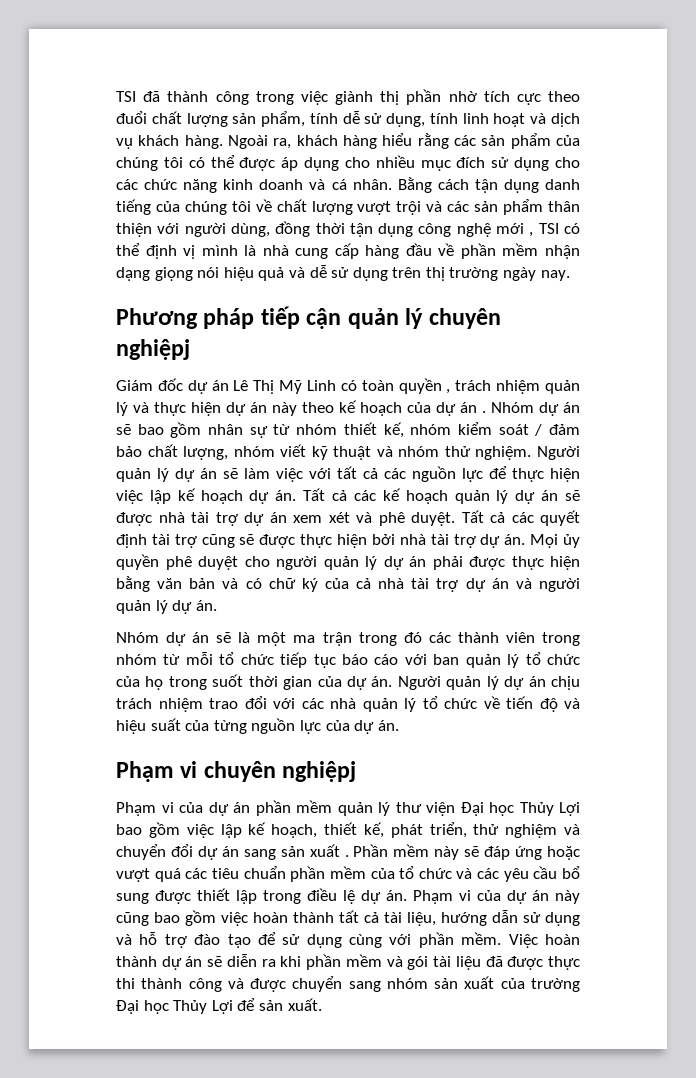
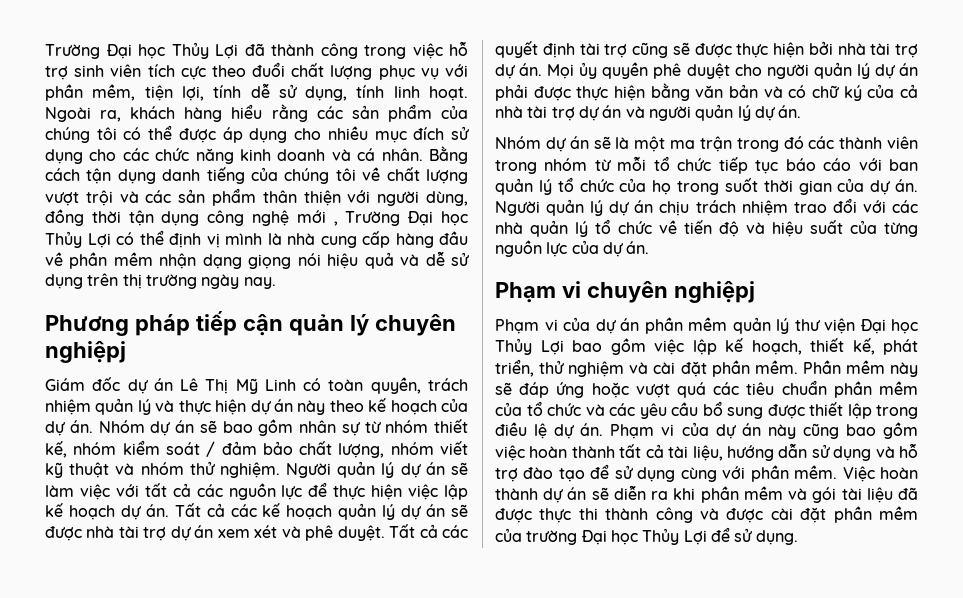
[116,91,136,102] TSI -> [45,42,238,59] Trường Đại học Thủy Lợi
[335,89,477,105] giành thị phần nhờ -> [449,41,468,56] [45,64,142,80] hỗ trợ sinh viên
[232,111,306,127] sản phẩm, -> [378,64,469,80] [45,84,204,101] phục vụ với phần mềm, tiện lợi,
[493,113,580,127] [116,135,223,149] hoạt và dịch vụ khách hàng. -> [429,86,469,101] hoạt.
[538,223,559,234] TSI -> [345,211,469,226] [45,231,111,248] Trường Đại học Thủy Lợi
[398,378,451,394] quyền , -> [370,377,421,394] quyền,
[460,402,486,413] án . -> [69,420,93,433] án.
[116,844,349,860] chuyển đổi dự án sang sản xuất . -> [653,360,798,377] cài đặt phần mềm.
[292,976,495,992] chuyển sang nhóm sản xuất -> [770,506,918,523] cài đặt phần mềm
[258,998,322,1011] sản xuất. -> [734,528,798,545] sử dụng.

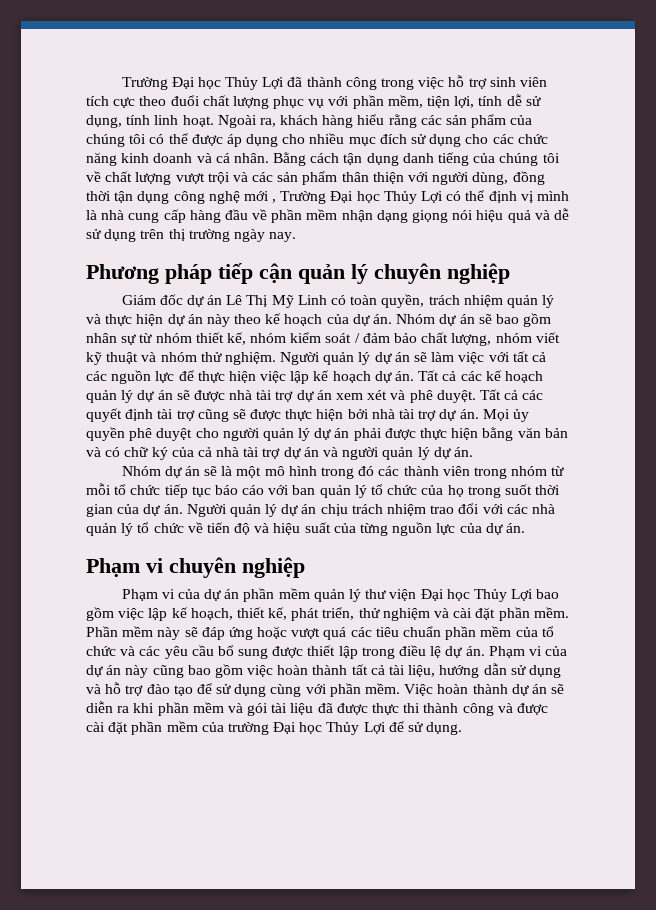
[45,341,126,363] nghiệpj -> [447,263,510,284] nghiệp
[670,136,732,152] ma trận -> [264,466,317,476] mô hình
[673,281,755,303] nghiệpj -> [242,557,305,578] nghiệp

